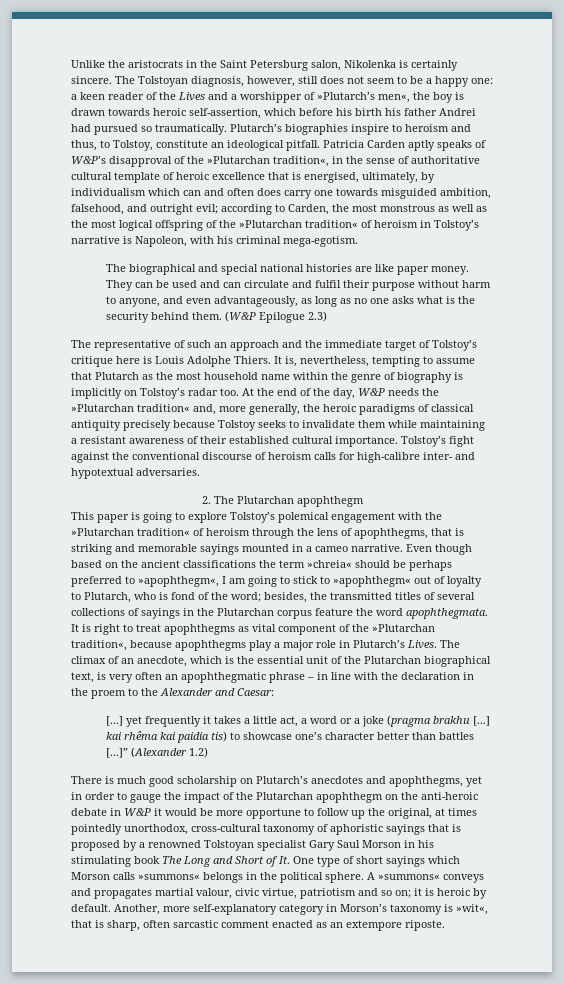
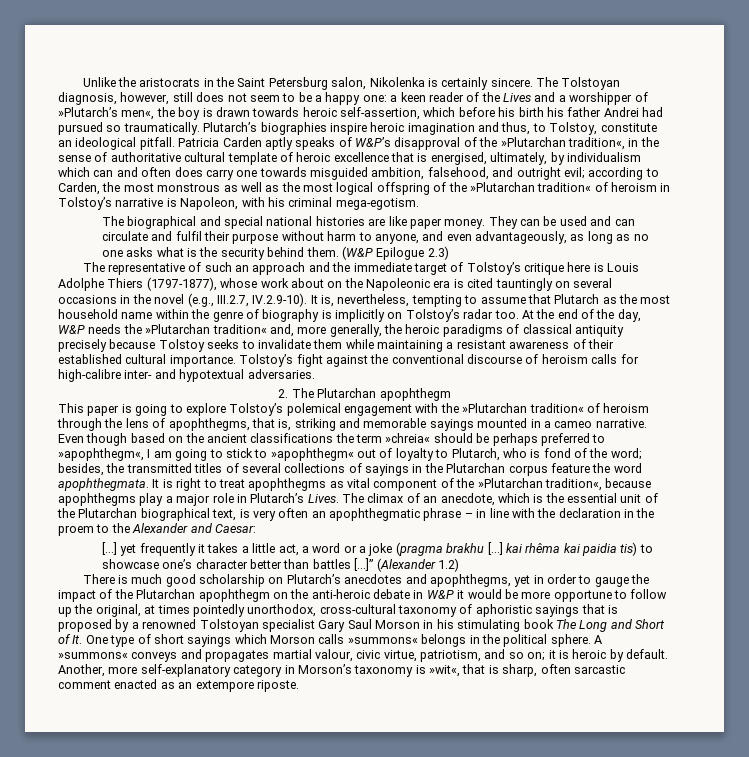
[392,124,449,132] to heroism -> [370,122,475,135] heroic imagination
[234,356,271,364] Thiers. -> [107,277,613,291] [58,293,308,307] Thiers (1797-1877), whose work about on the Napoleonic era is cited tauntingly on several occasions in the novel (e.g., III.2.7, IV.2.9-10).
[455,528,464,536] is -> [278,419,292,431] is,
[300,888,356,899] patriotism -> [420,650,481,662] patriotism,

